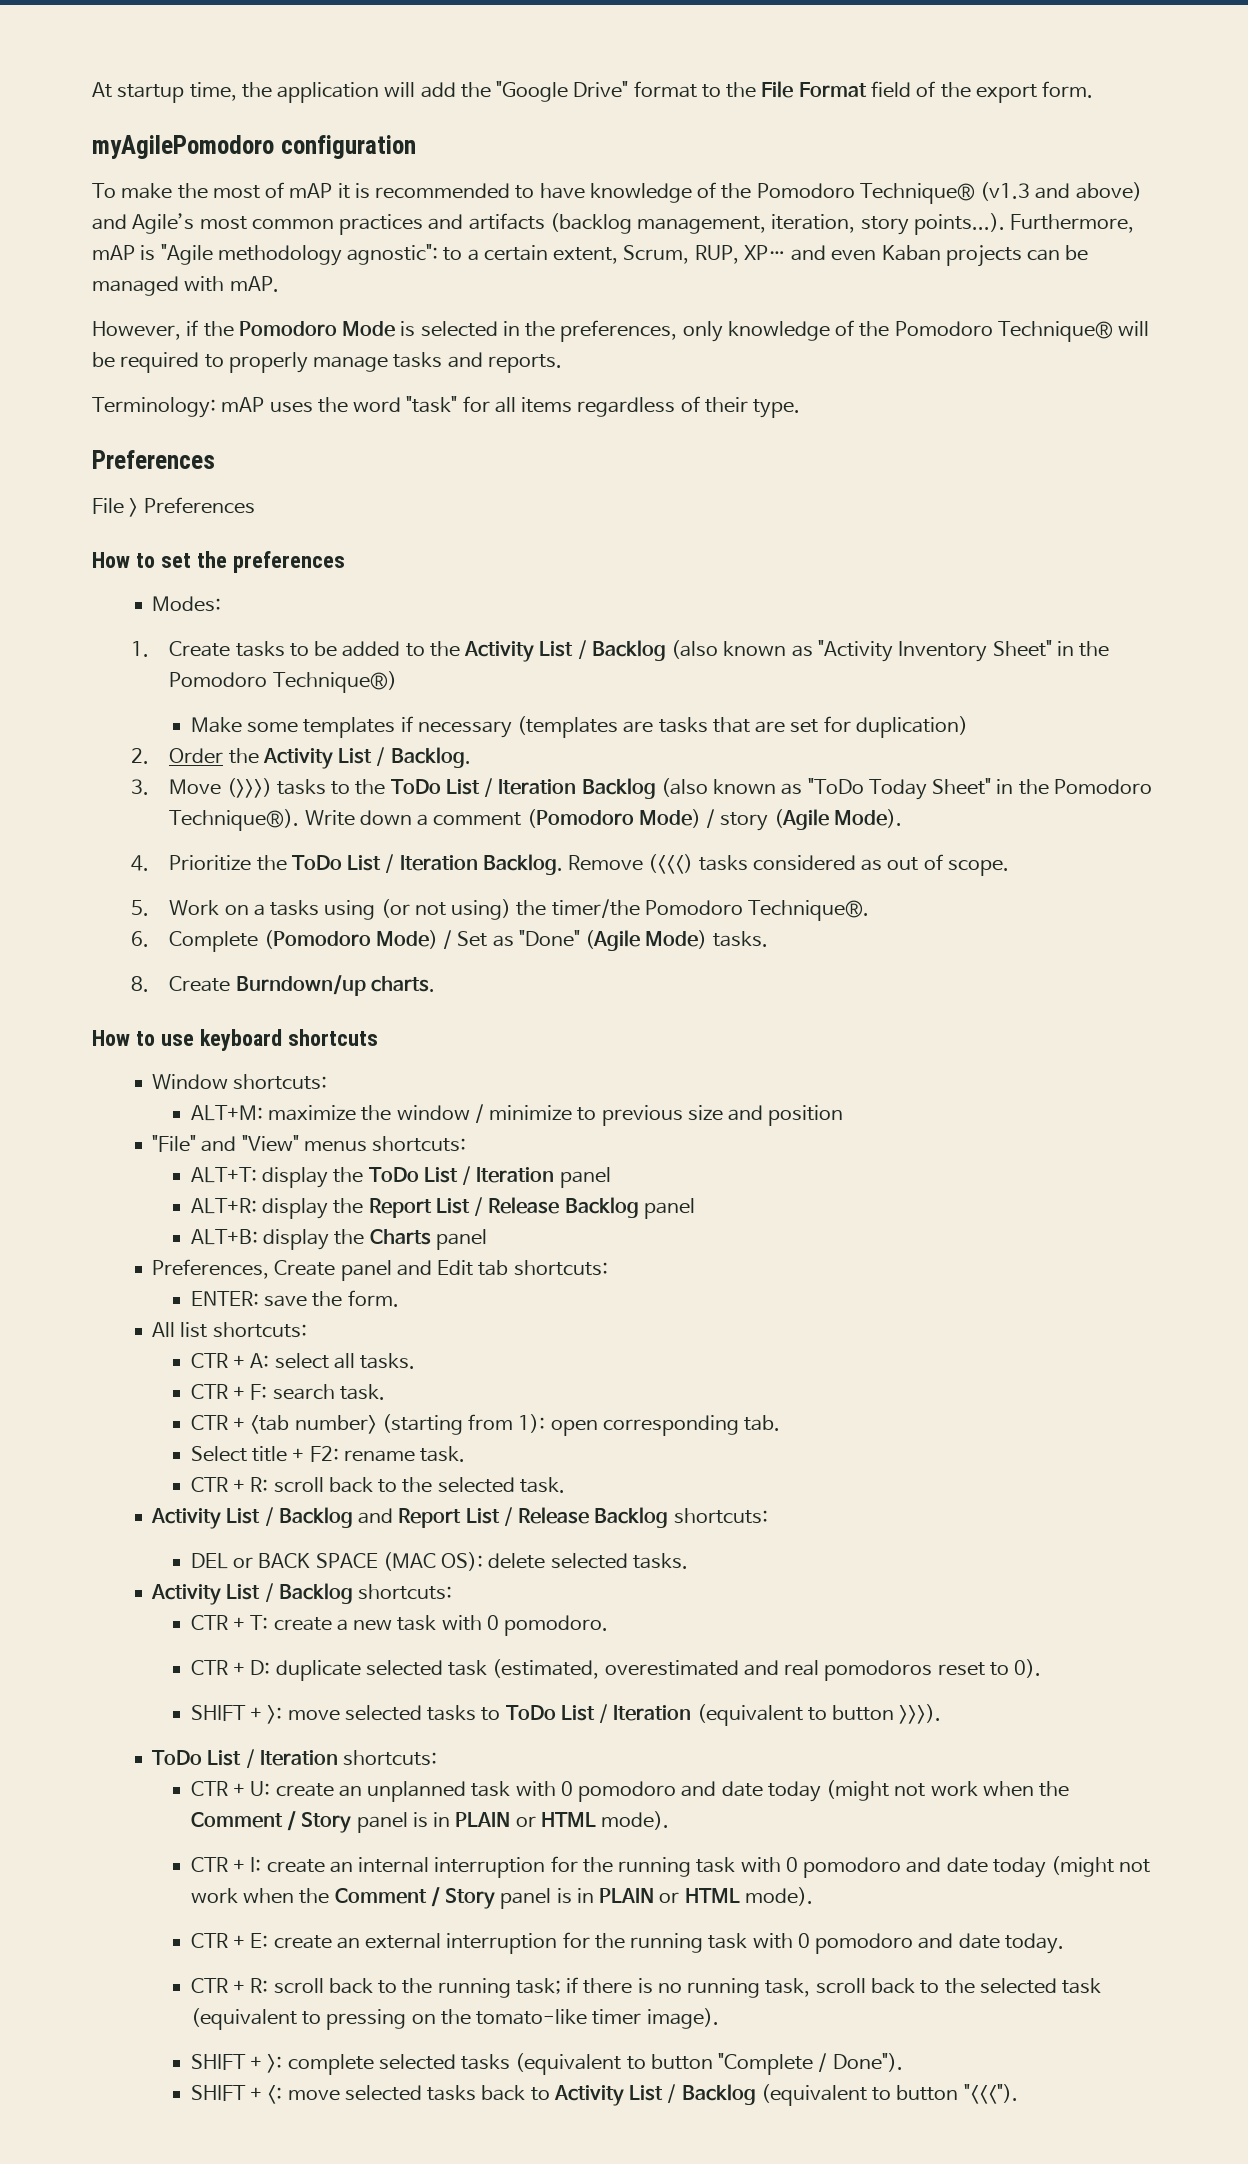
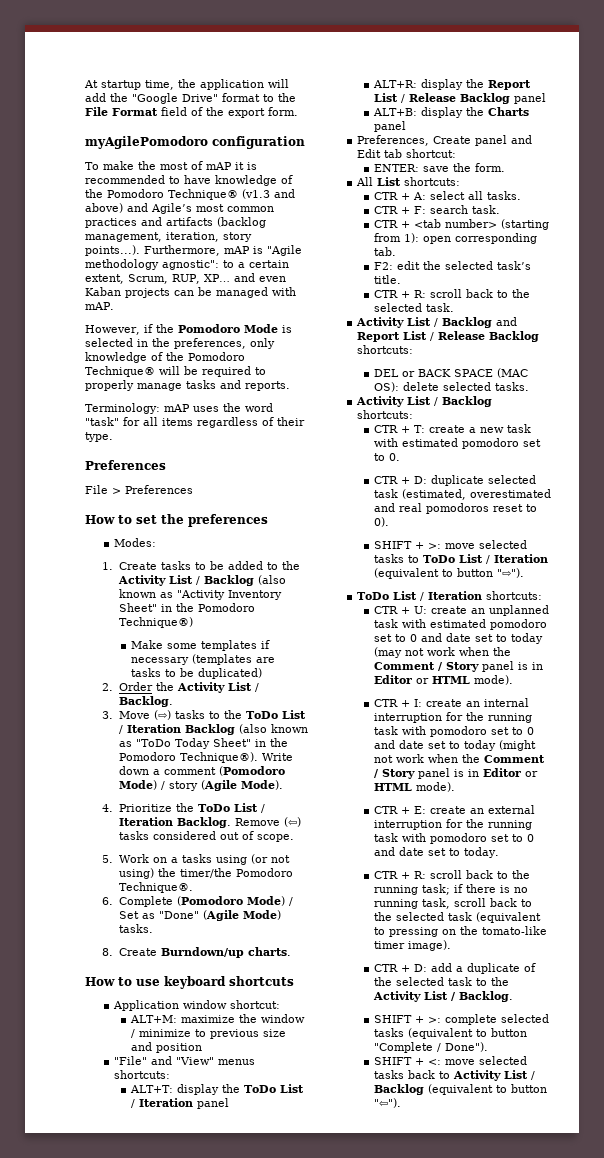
[712,716,968,738] that are set for duplication) -> [165,668,263,679] to be duplicated)
[226,778,272,798] (>>>) -> [153,710,171,720] (⇨)
[648,854,694,874] (<<<) -> [283,817,301,827] (⇦)
[861,859,883,871] as -> (216, 835) none
[152,1074,328,1090] Window shortcuts: -> [113,1000,281,1011] Application window shortcut:
[513,1260,608,1276] shortcuts: -> [406,149,457,158] shortcut:
[180,1322,208,1338] list -> [377,177,402,186] List
[190,1446,466,1462] Select title + F2: rename task. -> [374,261,532,270] [374,275,402,284] F2: edit the selected task’s title.
[486,1615,609,1636] 0 pomodoro. -> [402,438,542,449] [374,453,401,461] estimated pomodoro set to 0.
[899,1704,942,1724] >>>). -> [497,568,525,578] "⇨").
[560,1780,890,1802] 0 pomodoro and date today (might -> [430,619,548,630] [374,633,544,644] [374,647,403,658] estimated pomodoro set to 0 and date set to today (may
[455,1812,511,1827] PLAIN -> [374,675,413,684] Editor
[785,1857,988,1878] 0 pomodoro and date -> [430,726,535,737] [374,740,461,749] pomodoro set to 0 and date set to
[599,1888,655,1903] PLAIN -> [483,768,522,777] Editor
[797,1933,1000,1954] 0 pomodoro and date -> [430,833,535,844] [374,847,461,856] pomodoro set to 0 and date set to
(719, 2018) none -> [374,963,537,974] [374,977,510,986] [373,991,514,1002] // CTR + D: add a duplicate of the selected task to the Activity List / Backlog.
[963,2084,1018,2104] "<<<"). -> [374,1098,402,1108] "⇦").

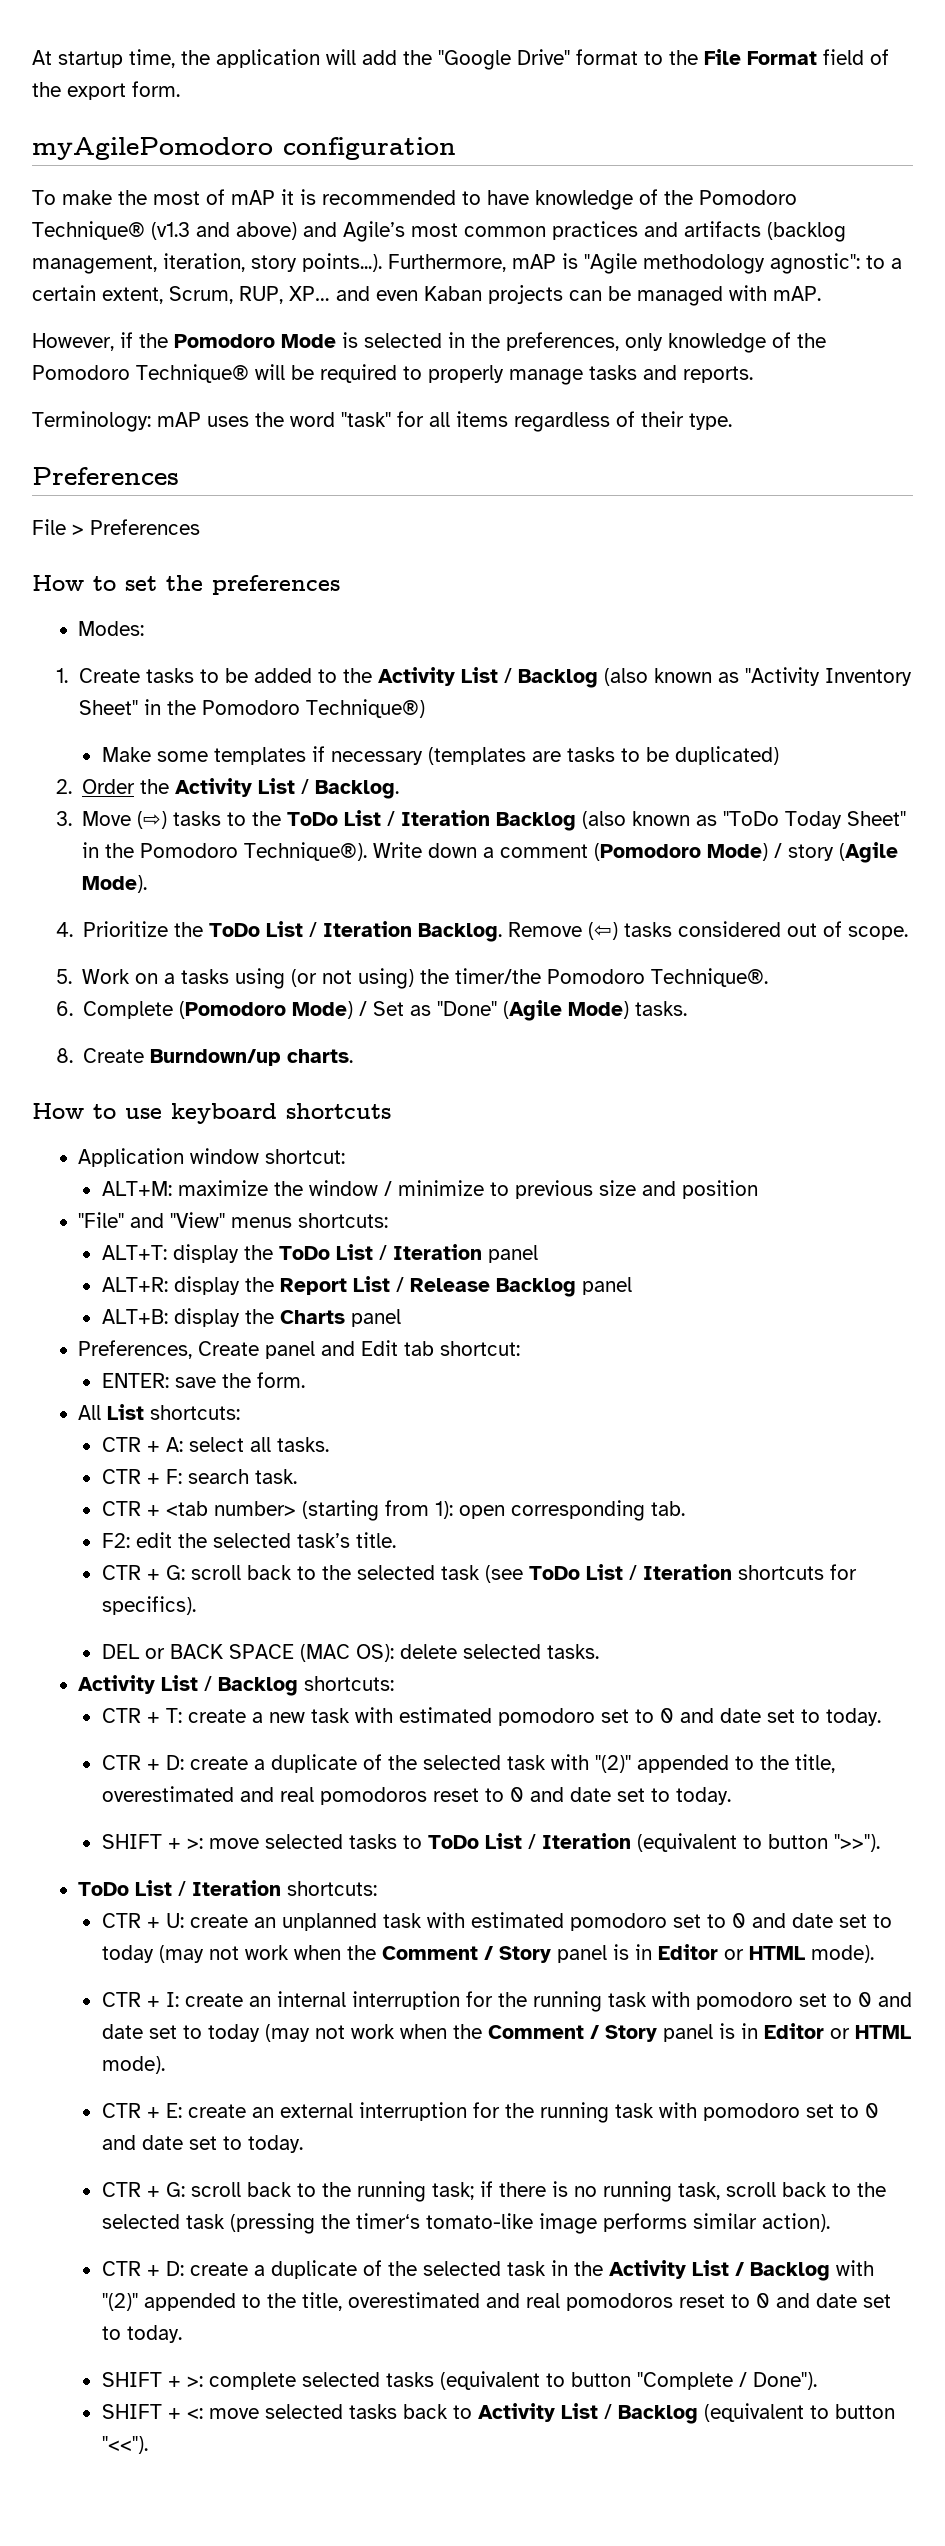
[414,289,531,298] [374,303,455,312] [356,317,518,328] [357,331,540,342] [357,345,414,354] R: scroll back to the selected task. // Activity List / Backlog and Report List / Release Backlog shortcuts: -> [165,1564,857,1583] [101,1596,196,1615] G: scroll back to the selected task (see ToDo List / Iteration shortcuts for specifics).
[389,453,401,461] [374,475,537,486] [374,489,552,500] [374,503,538,514] [374,517,390,527] 0. // CTR + D: duplicate selected task (estimated, overestimated and real pomodoros reset to 0). -> [659,1708,881,1726] [101,1754,835,1773] [101,1786,731,1805] 0 and date set to today. // CTR + D: create a duplicate of the selected task with "(2)" appended to the title, overestimated and real pomodoros reset to 0 and date set to today.
[497,568,525,578] "⇨"). -> [833,1834,880,1852] ">>").
[499,740,537,751] (might -> [264,2024,310,2042] (may
[414,871,427,879] R: -> [165,2182,185,2197] G:
[476,912,542,923] [374,926,548,937] [374,940,452,951] [374,963,537,974] [374,977,510,986] [373,991,514,1002] (equivalent to pressing on the tomato-like timer image). // CTR + D: add a duplicate of the selected task to the Activity List / Backlog. -> [229,2213,830,2234] [101,2260,874,2281] [101,2292,891,2311] [101,2325,182,2343] (pressing the timer‘s tomato-like image performs similar action). // CTR + D: create a duplicate of the selected task in the Activity List / Backlog with "(2)" appended to the title, overestimated and real pomodoros reset to 0 and date set to today.
[374,1098,402,1108] "⇦"). -> [101,2436,148,2454] "<<").

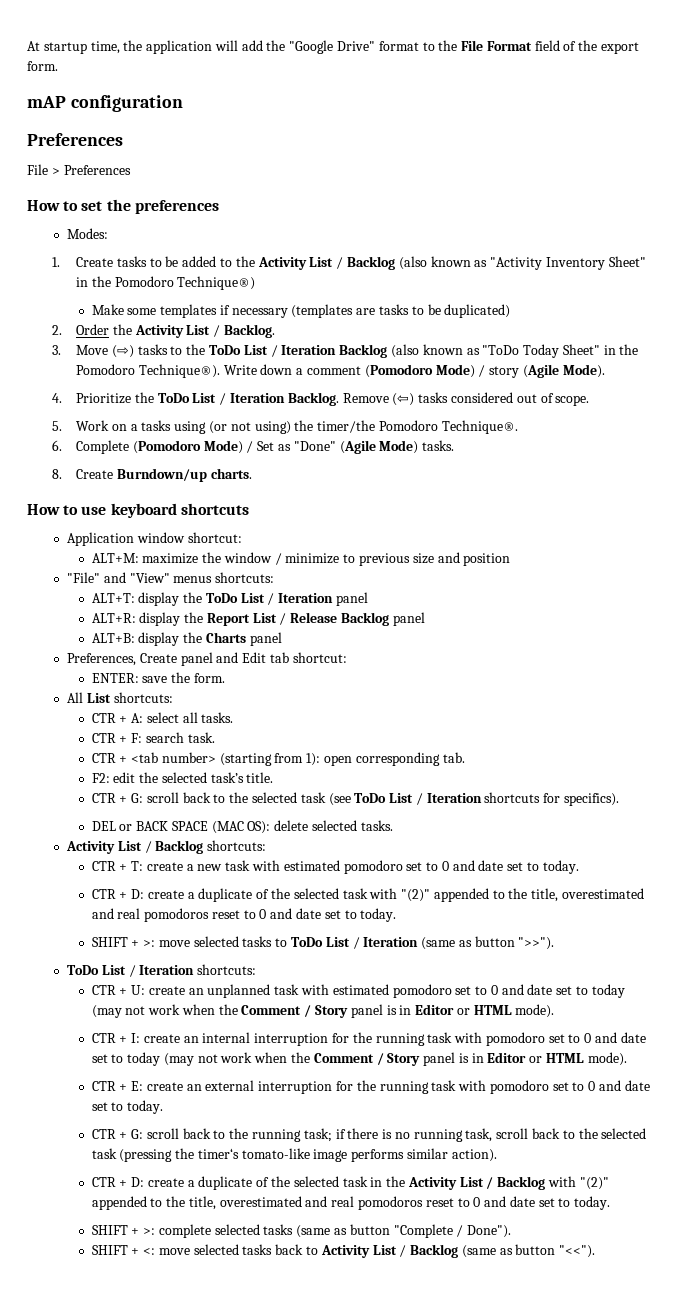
[32,137,273,160] myAgilePomodoro -> [27,96,66,108] mAP
[32,189,797,210] [32,221,846,242] [32,253,902,274] [32,285,821,306] [32,332,826,353] [32,364,753,385] [32,411,732,432] // To make the most of mAP it is recommended to have knowledge of the Pomodoro Technique® (v1.3 and above) and Agile’s most common practices and artifacts (backlog management, iteration, story points...). Furthermore, mAP is "Agile methodology agnostic": to a certain extent, Scrum, RUP, XP… and even Kaban projects can be managed with mAP. // However, if the Pomodoro Mode is selected in the preferences, only knowledge of the Pomodoro Technique® will be required to properly manage tasks and reports. // Terminology: mAP uses the word "task" for all items regardless of their type. -> (183, 103) none
[636,1833,762,1852] (equivalent to -> [421,937,472,950] (same as
[439,2371,565,2390] (equivalent to -> [296,1225,347,1238] (same as
[703,2403,829,2422] (equivalent to -> [461,1245,513,1258] (same as

